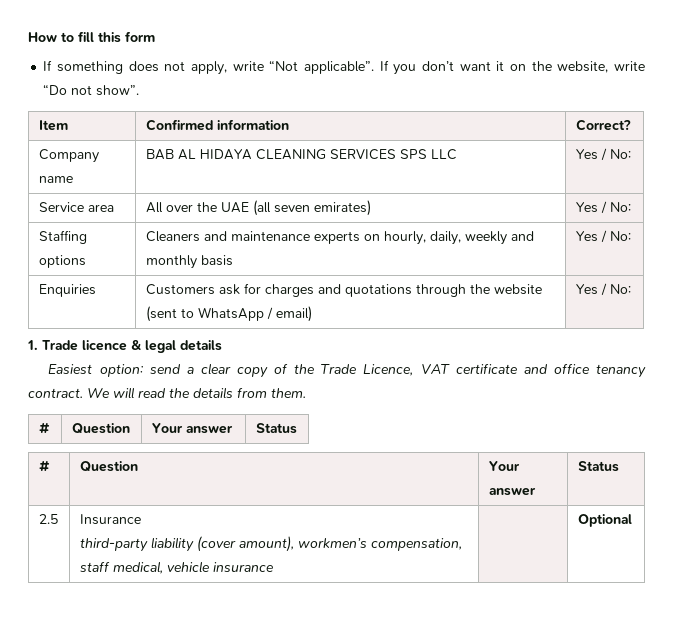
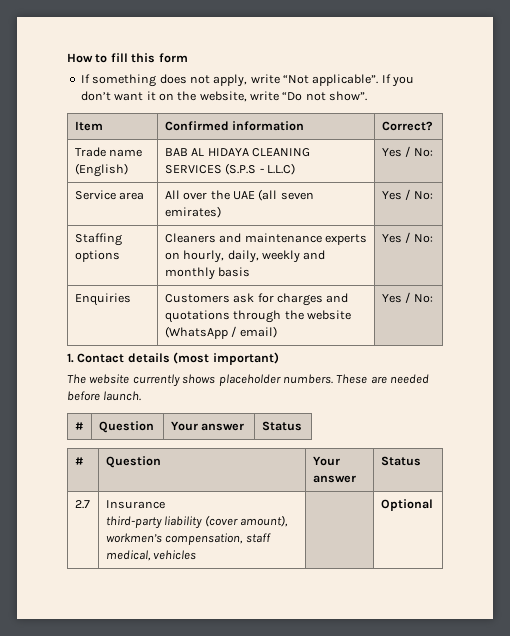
[38,149,99,163] Company -> [74,147,106,157] Trade
(73, 179) none -> [74,163,128,177] (English)
[399,149,457,160] SPS LLC -> [225,163,295,175] (S.P.S - L.L.C)
[145,306,264,322] (sent to WhatsApp -> [164,326,228,339] (WhatsApp
[42,340,222,353] [48,363,647,378] [28,387,306,399] Trade licence & legal details // Easiest option: send a clear copy of the Trade Licence, VAT certificate and office tenancy contract. We will read the details from them. -> [77,352,279,365] [67,374,429,387] [67,391,142,401] Contact details (most important) // The website currently shows placeholder numbers. These are needed before launch.
[38,514,58,524] 2.5 -> [74,500,90,509] 2.7
[166,561,274,573] vehicle insurance -> [153,550,197,560] vehicles

